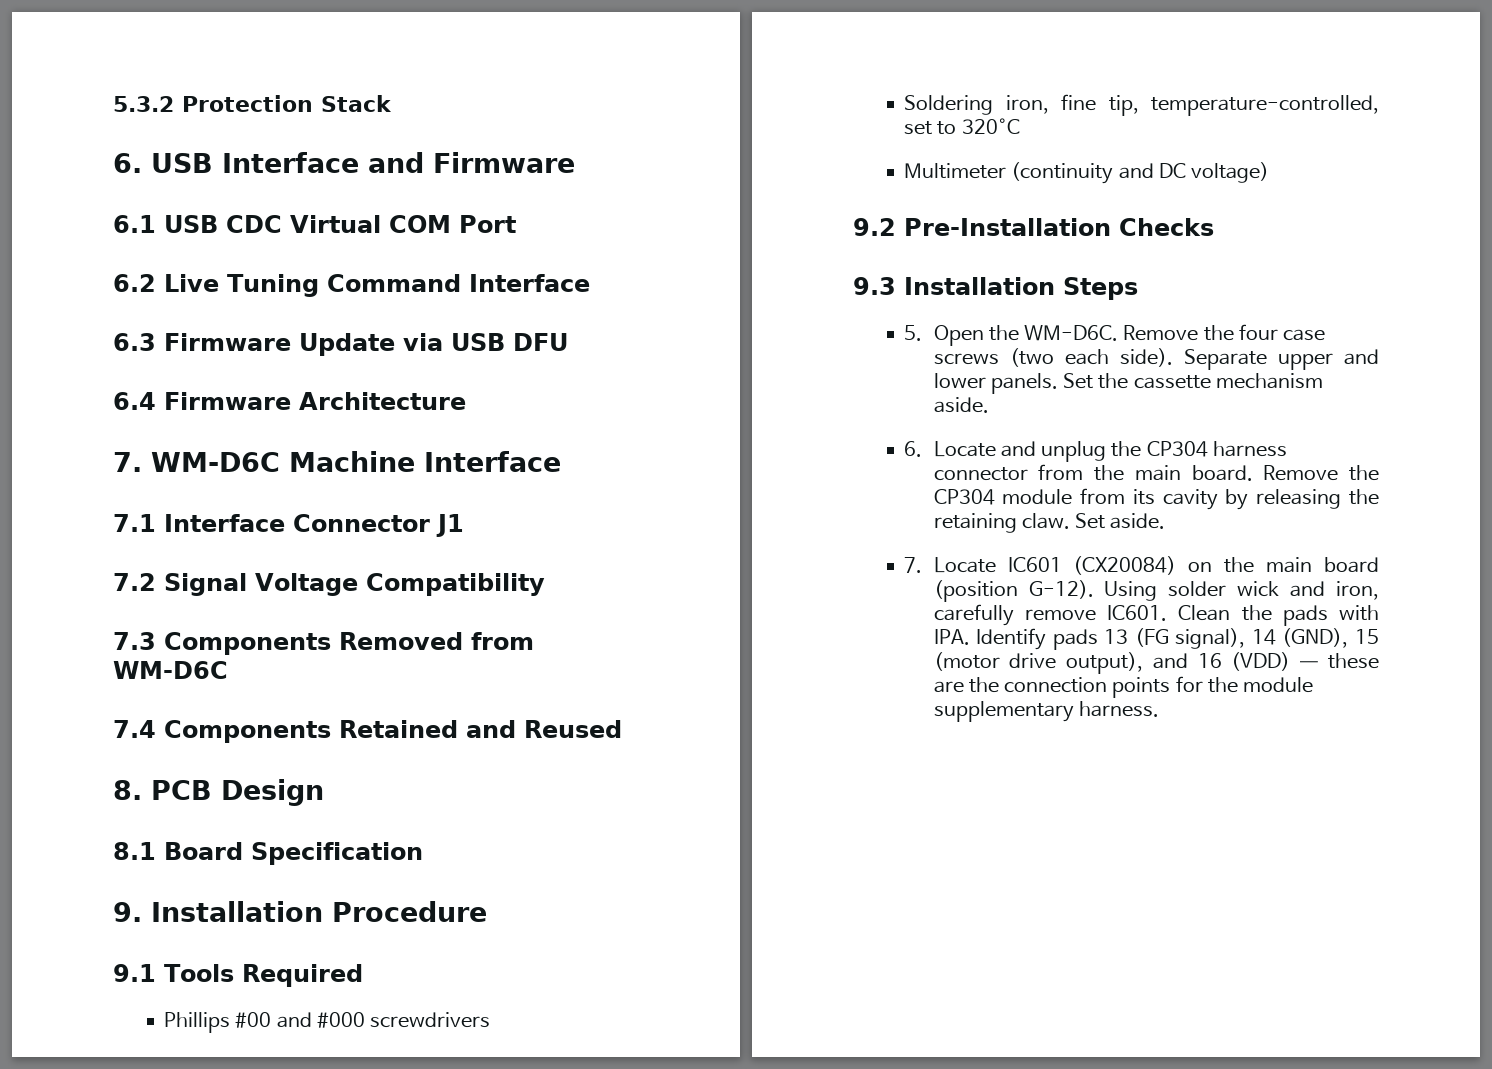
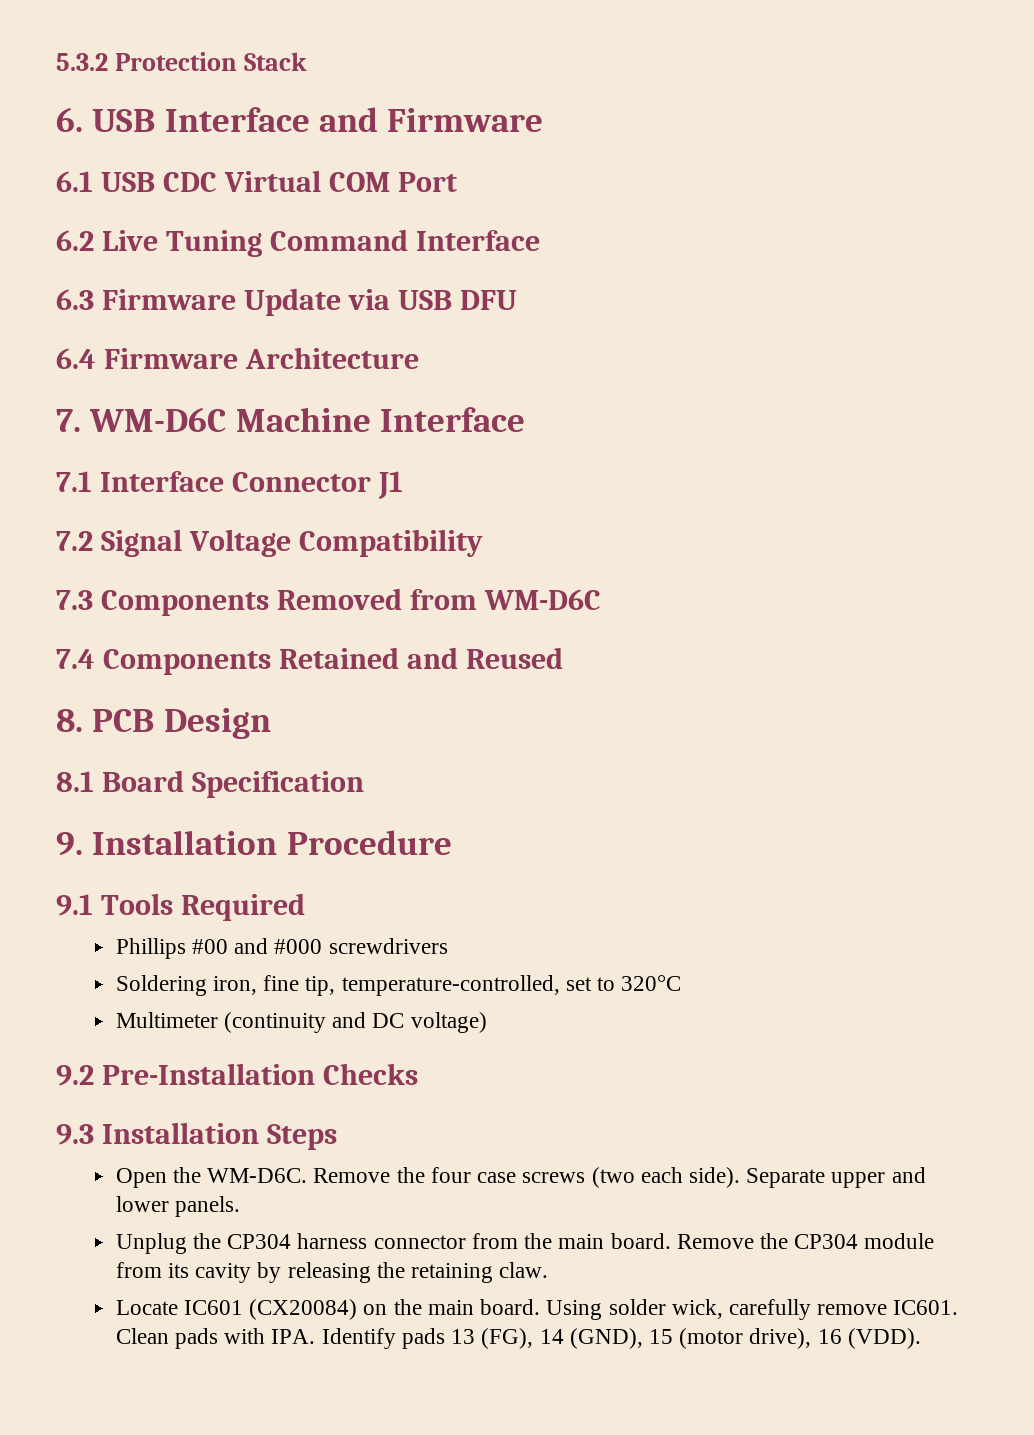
[904,325,923,341] 5. -> (337, 1137) none
[1063,373,1323,389] [933,397,989,413] [904,441,1107,462] Set the cassette mechanism aside. // 6. Locate and unplug -> [115,1233,187,1254] // Unplug
[1075,513,1166,529] [904,557,923,573] Set aside. // 7. -> (549, 1270) //
[1324,557,1379,573] [933,580,1379,602] board (position G-12). Using solder wick and iron, -> [480,1299,723,1320] board. Using solder wick,
[1241,605,1272,621] the -> (169, 1336) none
[1134,628,1246,649] (FG signal), -> [481,1328,534,1349] (FG),
[1009,652,1379,674] [933,676,1314,698] [933,701,1159,722] drive output), and 16 (VDD) — these are the connection points for the module supplementary harness. -> [749,1328,921,1349] drive), 16 (VDD).

